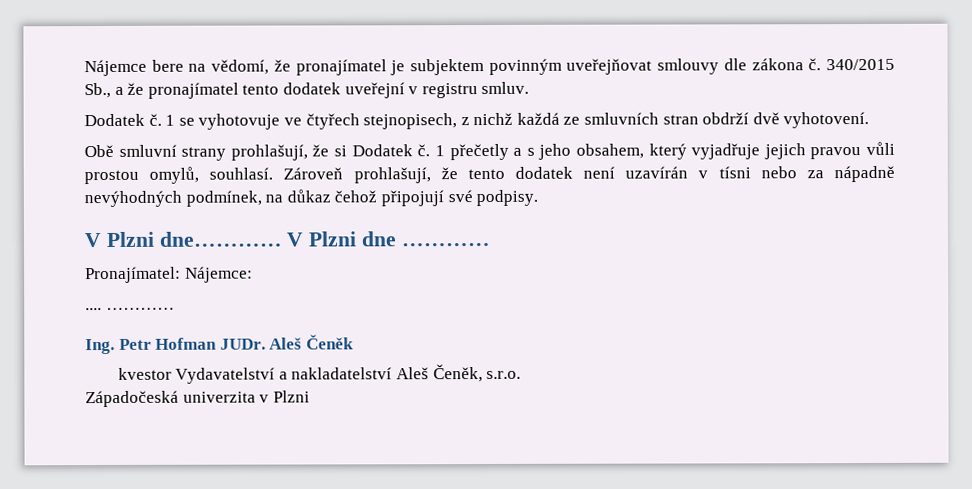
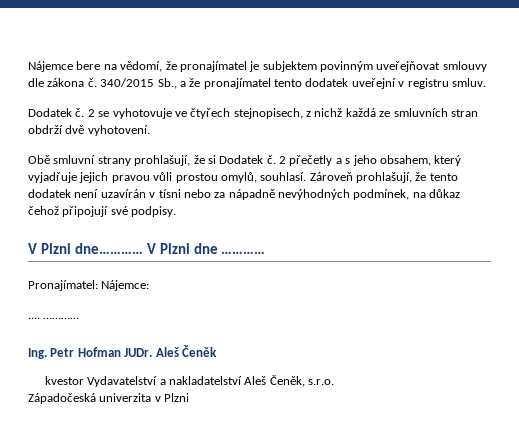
[165,114,176,126] 1 -> [87,109,95,117] 2
[434,145,445,157] 1 -> [279,156,286,164] 2

